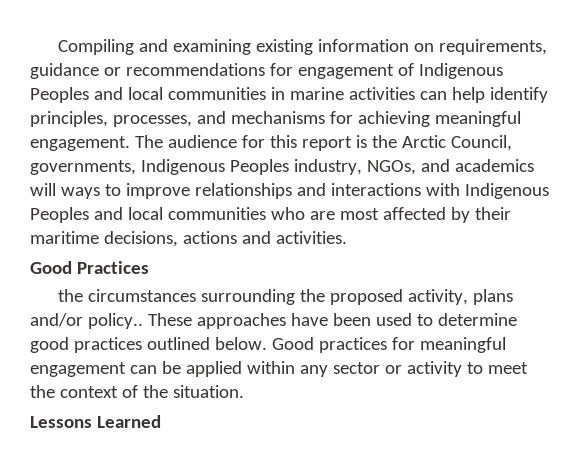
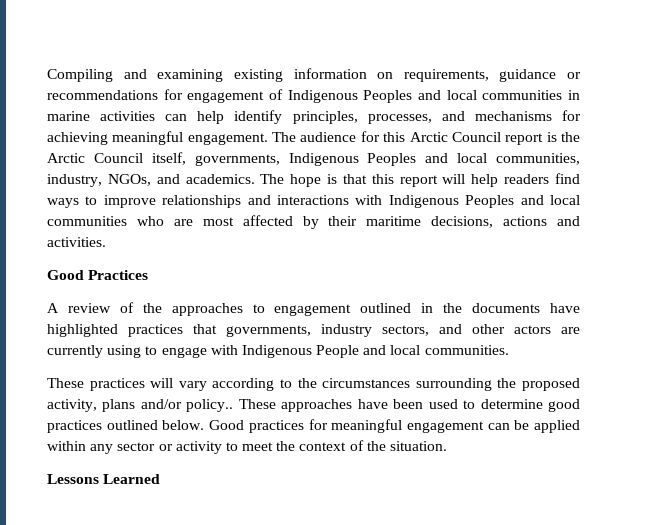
(297, 141) none -> [409,132,501,142] Arctic Council
[450,135,512,151] Council, -> [93,152,186,165] Council itself,
[293,159,534,175] [30,183,56,196] industry, NGOs, and academics will -> [425,153,580,165] [47,173,581,187] and local communities, industry, NGOs, and academics. The hope is that this report will help readers find
(149, 267) none -> [47,302,580,316] [47,324,580,337] [47,345,509,358] [47,378,292,391] A review of the approaches to engagement outlined in the documents have highlighted practices that governments, industry sectors, and other actors are currently using to engage with Indigenous People and local communities. // These practices will vary according to

